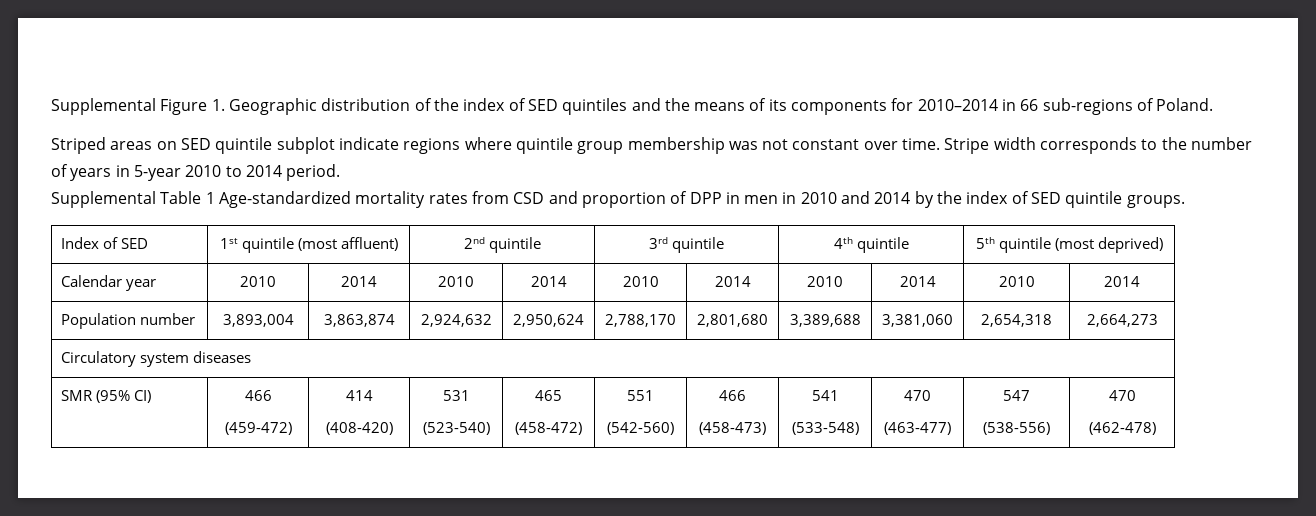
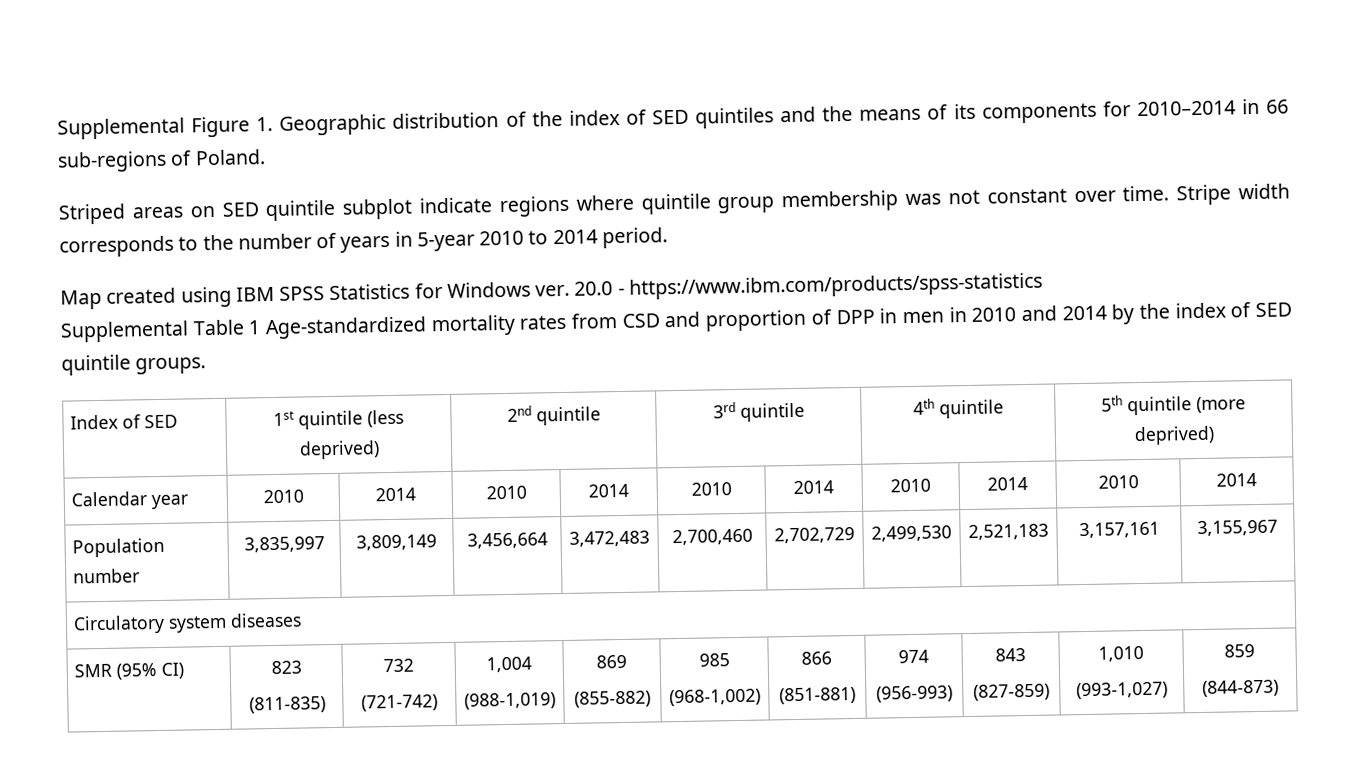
(341, 172) none -> [60,272,1043,310] // Map created using IBM SPSS Statistics for Windows ver. 20.0 - https://www.ibm.com/products/spss-statistics
[297,237,398,251] (most affluent) -> [367,409,404,428] [298,440,380,460] (less deprived)
[1054,238,1094,251] (most -> [1196,396,1246,414] (more
[222,314,294,327] [323,314,395,327] [420,314,492,327] [513,314,584,327] [605,314,676,327] [697,314,768,327] [789,314,861,327] [882,314,953,327] [981,314,1052,327] [1086,314,1158,327] 3,893,004 | 3,863,874 | 2,924,632 | 2,950,624 | 2,788,170 | 2,801,680 | 3,389,688 | 3,381,060 | 2,654,318 | 2,664,273 -> [243,536,325,553] [356,534,437,551] [466,532,548,549] [569,530,650,547] [671,528,753,546] [774,526,855,544] [871,525,952,542] [968,523,1049,540] [1078,521,1160,539] [1197,519,1278,537] 3,835,997 | 3,809,149 | 3,456,664 | 3,472,483 | 2,700,460 | 2,702,729 | 2,499,530 | 2,521,183 | 3,157,161 | 3,155,967
[244,390,272,401] [224,422,292,435] [345,390,373,401] [325,422,393,435] [442,390,470,401] [422,422,490,435] [535,390,562,401] [515,422,582,435] [627,390,654,401] [607,422,674,435] [719,390,746,401] [699,422,766,435] [811,390,839,401] [791,422,859,435] [904,390,931,401] [884,422,951,435] [1003,390,1030,401] [983,422,1050,435] [1108,390,1136,401] [1088,422,1156,435] 466 // (459-472) | 414 // (408-420) | 531 // (523-540) | 465 // (458-472) | 551 // (542-560) | 466 // (458-473) | 541 // (533-548) | 470 // (463-477) | 547 // (538-556) | 470 // (462-478) -> [270,660,302,675] [248,696,326,714] [383,658,414,673] [361,694,438,712] [486,656,532,673] [464,692,556,710] [596,654,627,669] [574,690,651,708] [698,653,730,667] [669,688,761,707] [801,651,832,665] [779,686,856,705] [898,649,929,664] [876,685,953,703] [995,648,1026,662] [973,683,1050,701] [1098,645,1144,662] [1076,681,1168,700] [1224,644,1255,658] [1202,679,1279,697] 823 // (811-835) | 732 // (721-742) | 1,004 // (988-1,019) | 869 // (855-882) | 985 // (968-1,002) | 866 // (851-881) | 974 // (956-993) | 843 // (827-859) | 1,010 // (993-1,027) | 859 // (844-873)

